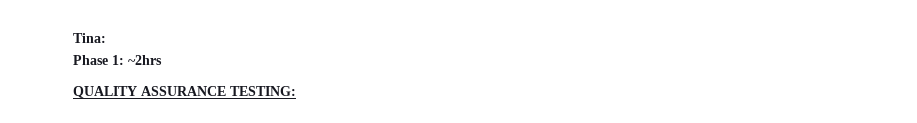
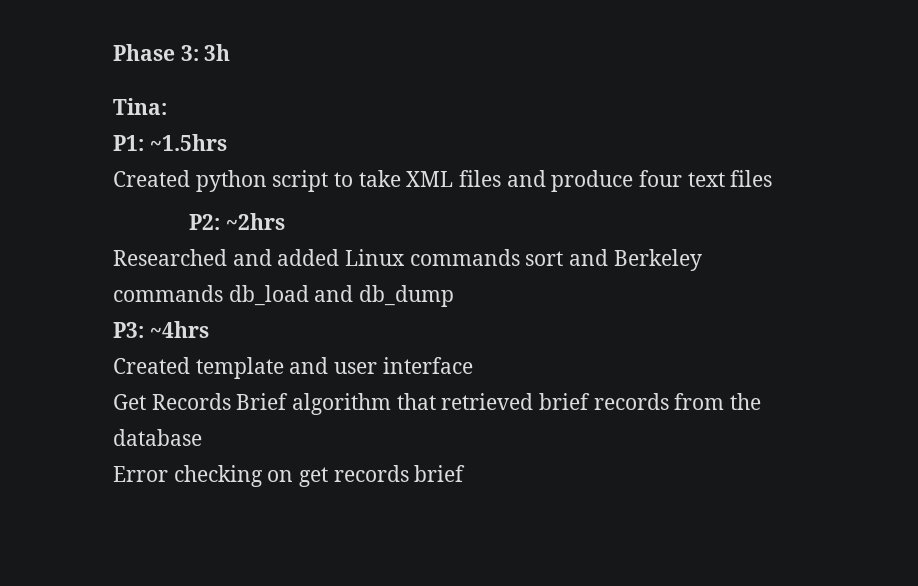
[73,33,106,43] [73,55,162,65] [73,86,296,98] Tina: // Phase 1: ~2hrs // QUALITY ASSURANCE TESTING: -> [113,44,231,61] [113,98,167,115] [113,134,227,151] [113,170,773,192] [189,213,285,230] [113,249,702,271] [113,285,455,307] [113,321,209,338] [113,357,473,379] [113,393,762,415] [113,429,202,446] [113,465,466,487] Phase 3: 3h // Tina: // P1: ~1.5hrs // Created python script to take XML files and produce four text files // P2: ~2hrs // Researched and added Linux commands sort and Berkeley commands db_load and db_dump // P3: ~4hrs // Created template and user interface // Get Records Brief algorithm that retrieved brief records from the database // Error checking on get records brief

